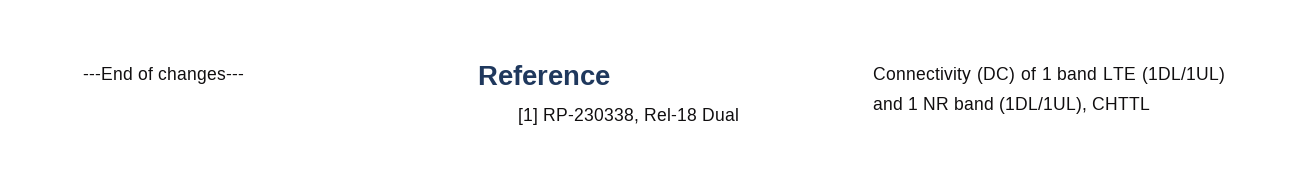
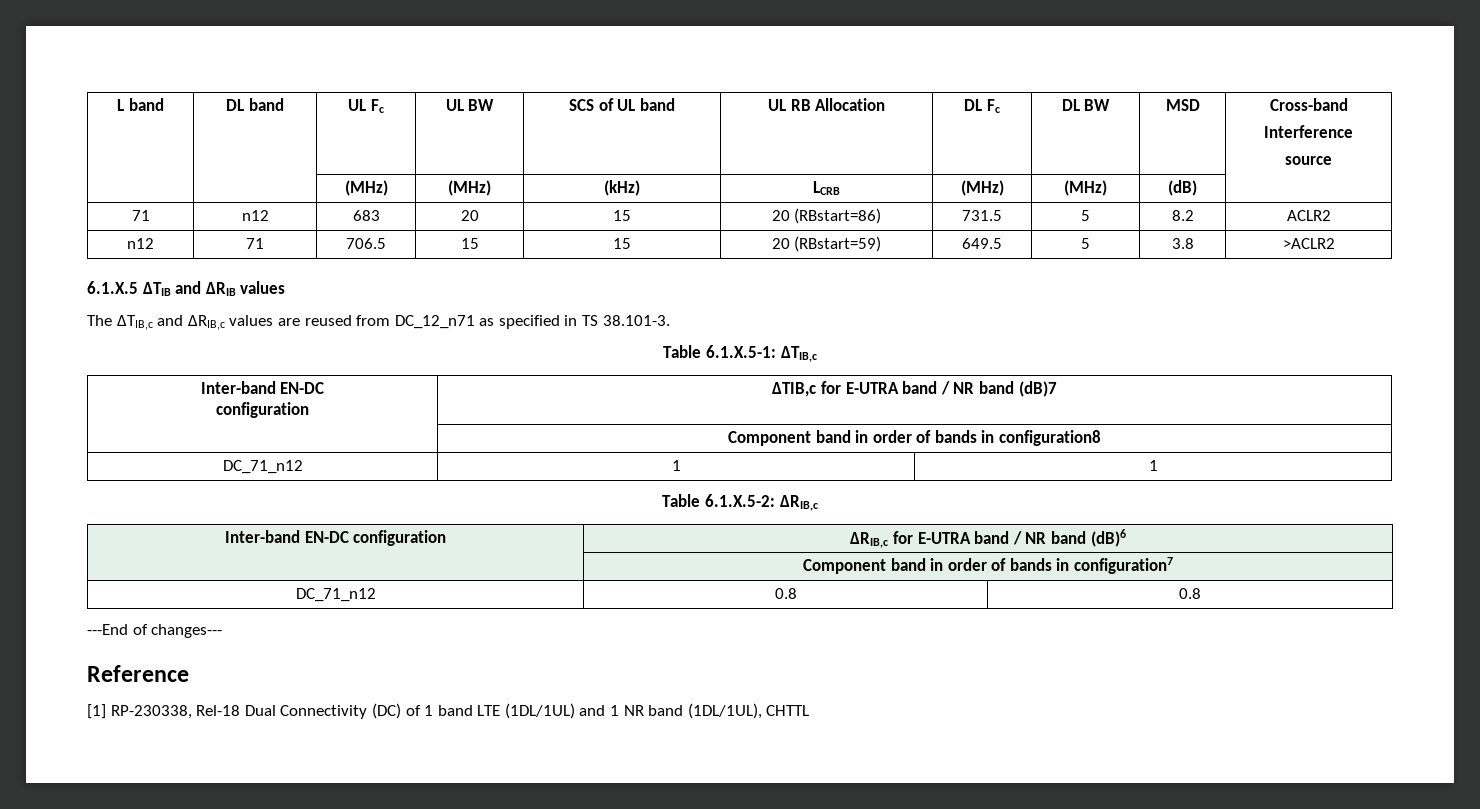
(83, 73) none -> [117,98,164,111] [226,98,284,111] [348,99,384,113] [445,99,495,111] [569,98,675,111] [767,98,886,111] [964,99,1000,113] [1061,99,1111,111] [1165,99,1200,111] [1269,98,1348,111] [1264,125,1353,138] [1285,156,1332,165] [344,180,388,196] [448,180,491,196] [604,180,640,196] [813,181,840,195] [960,180,1004,196] [1064,180,1107,196] [1168,180,1197,196] [131,210,150,221] [241,210,269,221] [352,210,380,221] [460,210,479,221] [613,210,631,221] [771,208,882,224] [962,210,1002,221] [1081,210,1090,221] [1171,210,1194,221] [1286,210,1331,221] [127,238,154,249] [246,238,264,249] [346,238,386,249] [460,238,479,249] [613,238,631,249] [771,236,882,252] [962,238,1002,249] [1081,238,1090,249] [1171,238,1194,249] [1282,238,1335,249] [87,281,286,296] [87,315,670,330] [663,345,817,362] [200,381,325,394] [216,402,309,418] [772,381,1057,397] [727,430,1102,446] [222,460,303,474] [671,460,681,471] [1148,460,1158,471] [662,494,818,511] [224,530,447,546] [850,529,1126,548] [802,557,1174,574] [295,588,376,602] [774,588,797,599] [1179,588,1201,599] L band | DL band | UL Fc | UL BW | SCS of UL band | UL RB Allocation | DL Fc | DL BW | MSD | Cross-band // Interference // source // | | (MHz) | (MHz) | (kHz) | LCRB | (MHz) | (MHz) | (dB) | // 71 | n12 | 683 | 20 | 15 | 20 (RBstart=86) | 731.5 | 5 | 8.2 | ACLR2 // n12 | 71 | 706.5 | 15 | 15 | 20 (RBstart=59) | 649.5 | 5 | 3.8 | >ACLR2 // 6.1.X.5 ∆TIB and ∆RIB values // The ΔTIB,c and ΔRIB,c values are reused from DC_12_n71 as specified in TS 38.101-3. // Table 6.1.X.5-1: ΔTIB,c // Inter-band EN-DC // configuration | ΔTIB,c for E-UTRA band / NR band (dB)7 // | Component band in order of bands in configuration8 // DC_71_n12 | 1 | 1 // Table 6.1.X.5-2: ΔRIB,c // Inter-band EN-DC configuration | ΔRIB,c for E-UTRA band / NR band (dB)6 // | Component band in order of bands in configuration7 // DC_71_n12 | 0.8 | 0.8 //

